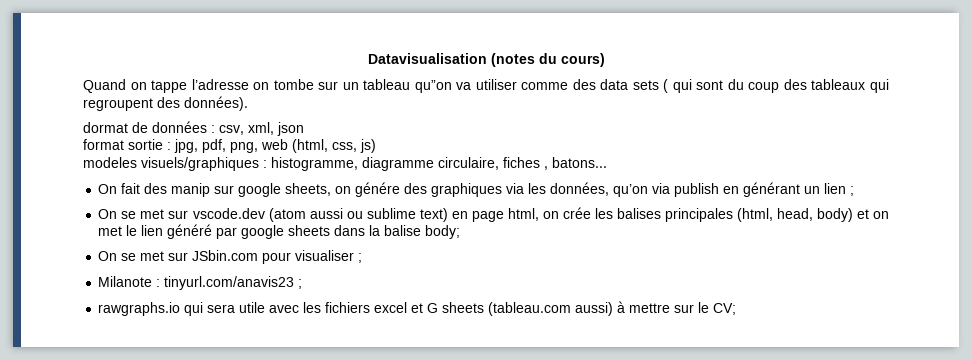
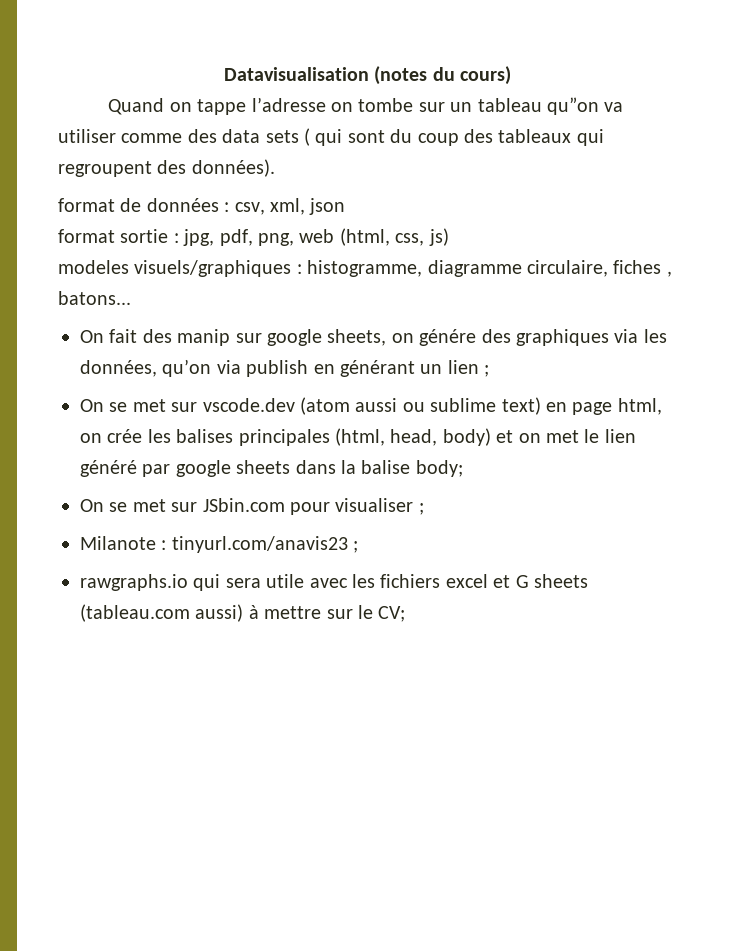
[83,122,128,133] dormat -> [58,198,115,212] format

